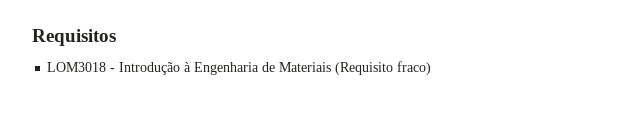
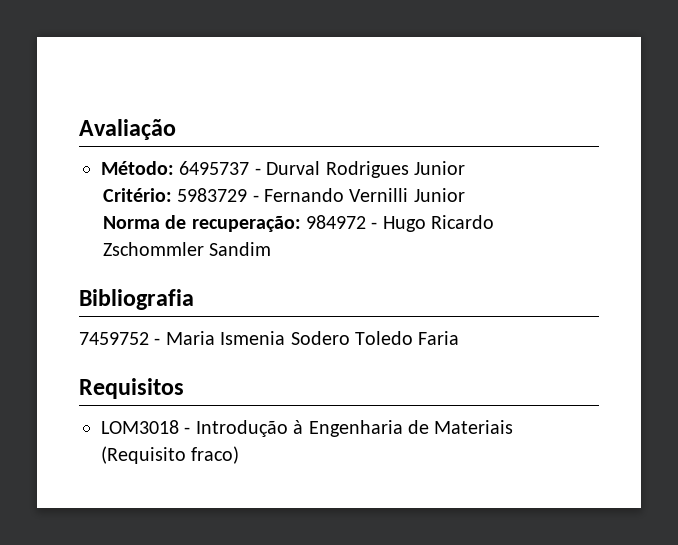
(32, 37) none -> [79,119,176,140] [101,161,465,178] [102,188,465,202] [102,215,495,232] [102,242,272,256] [79,289,194,310] [79,331,460,345] Avaliação // Método: 6495737 - Durval Rodrigues Junior // Critério: 5983729 - Fernando Vernilli Junior // Norma de recuperação: 984972 - Hugo Ricardo Zschommler Sandim // Bibliografia // 7459752 - Maria Ismenia Sodero Toledo Faria //

